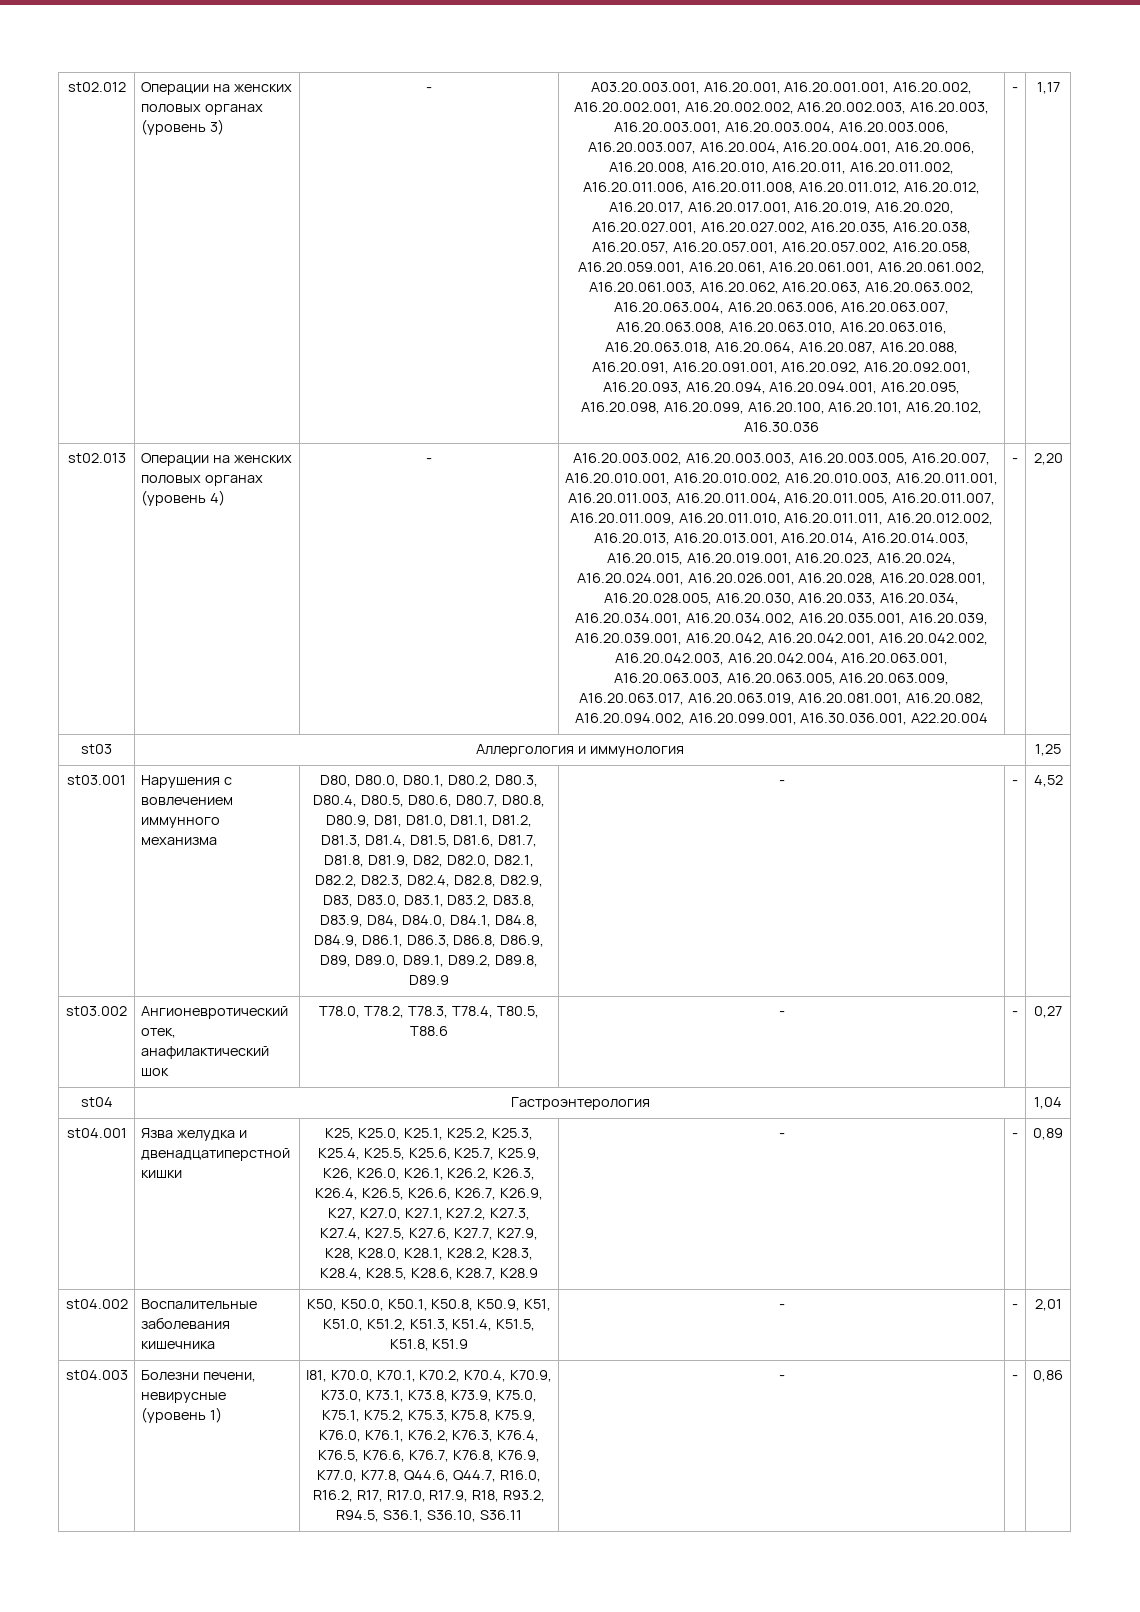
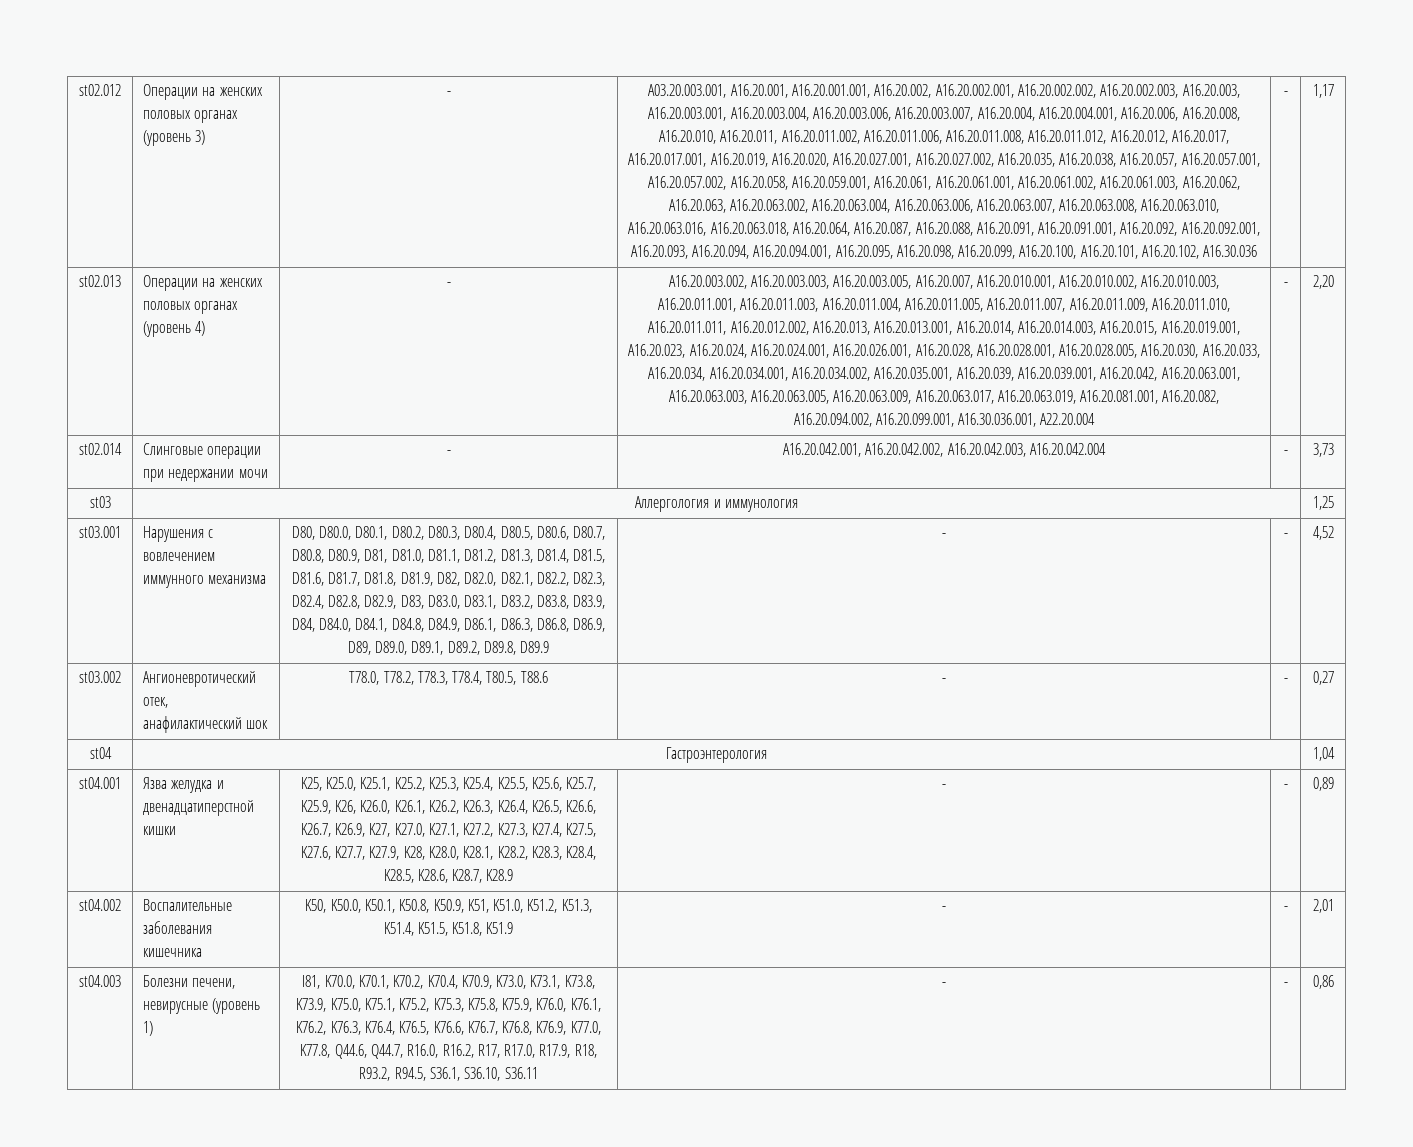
[768,633,989,645] [614,653,838,665] A16.20.042.001, A16.20.042.002, A16.20.042.003, A16.20.042.004, -> (1158, 374) none
(1063, 459) none -> [79,443,122,455] [143,443,262,459] [143,469,268,482] [446,450,451,455] [783,443,1106,457] [1283,450,1288,455] [1312,443,1334,457] // st02.014 | Слинговые операции при недержании мочи | - | A16.20.042.001, A16.20.042.002, A16.20.042.003, A16.20.042.004 | - | 3,73

